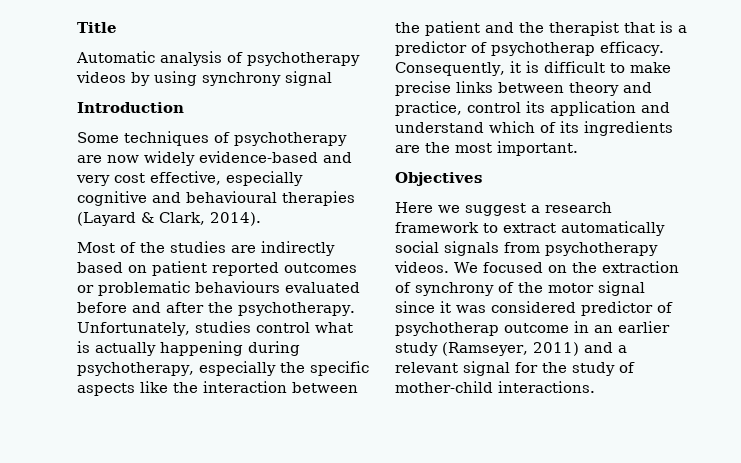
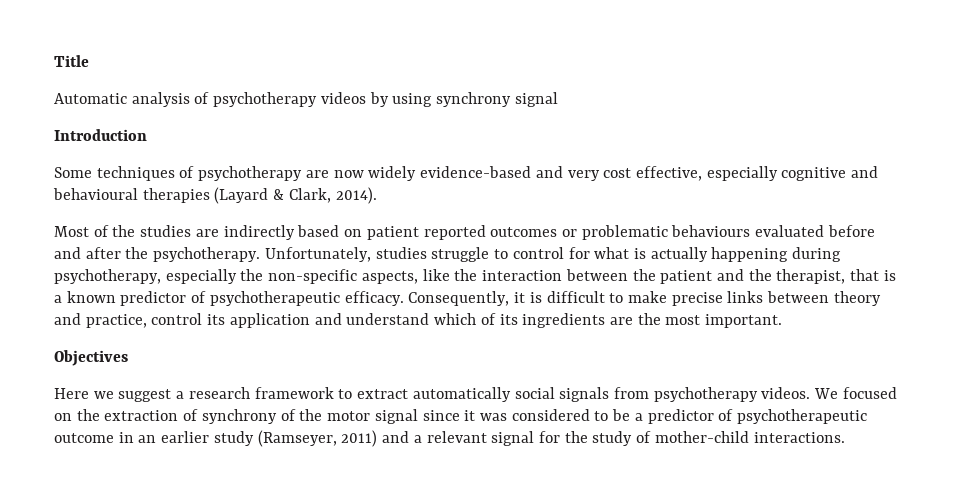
[255,322,310,333] control -> [431,247,590,262] struggle to control for
[309,361,369,376] [77,383,135,396] specific aspects -> [268,269,418,284] non-specific aspects,
[549,21,619,36] therapist -> [776,269,846,284] therapist,
[395,41,595,56] predictor of psychotherap -> [66,291,340,306] known predictor of psychotherapeutic
[581,301,673,316] [395,322,499,336] predictor of psychotherap -> [594,409,868,424] to be a predictor of psychotherapeutic

